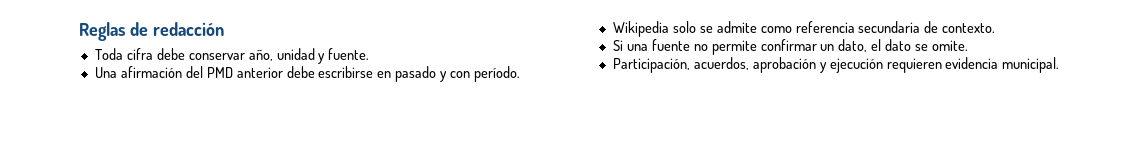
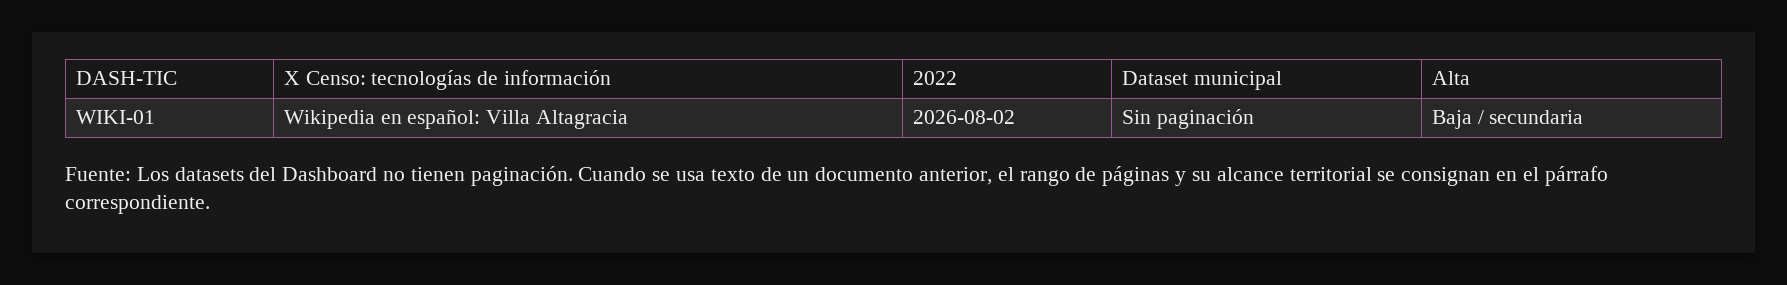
[79,22,224,41] [94,48,370,64] [94,66,521,82] [612,21,996,37] [612,39,969,55] [612,57,1060,73] Reglas de redacción // Toda cifra debe conservar año, unidad y fuente. // Una afirmación del PMD anterior debe escribirse en pasado y con período. // Wikipedia solo se admite como referencia secundaria de contexto. // Si una fuente no permite confirmar un dato, el dato se omite. // Participación, acuerdos, aprobación y ejecución requieren evidencia municipal. -> [75,71,177,85] [283,70,612,90] [912,71,957,85] [1121,71,1282,90] [1431,71,1470,85] [75,110,155,124] [283,109,629,129] [912,110,1015,124] [1121,109,1254,129] [1431,110,1584,129] [65,166,1608,186] [65,195,210,214] DASH-TIC | X Censo: tecnologías de información | 2022 | Dataset municipal | Alta // WIKI-01 | Wikipedia en español: Villa Altagracia | 2026-08-02 | Sin paginación | Baja / secundaria // Fuente: Los datasets del Dashboard no tienen paginación. Cuando se usa texto de un documento anterior, el rango de páginas y su alcance territorial se consignan en el párrafo correspondiente.

